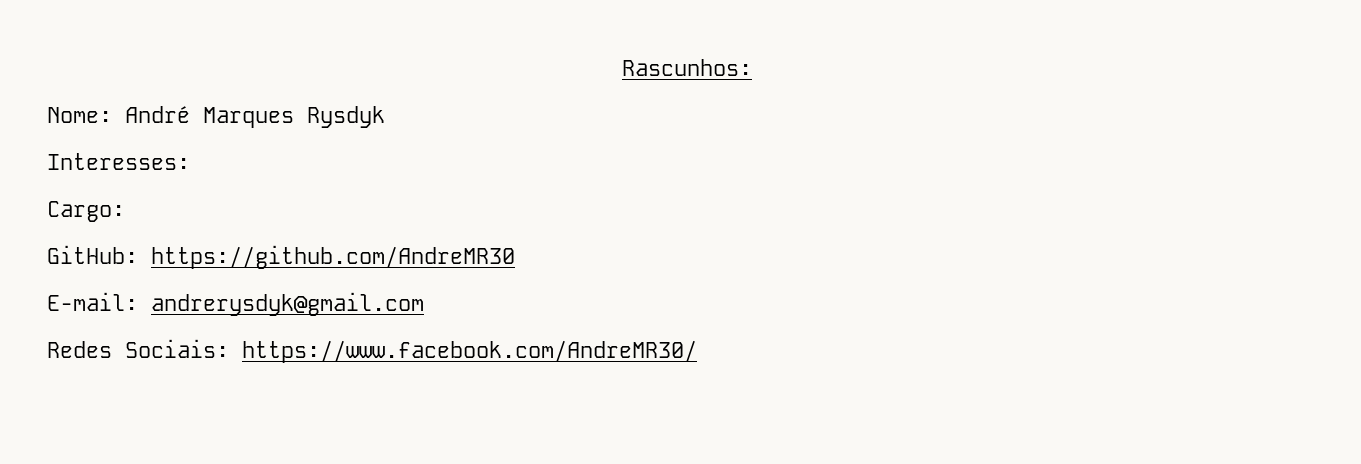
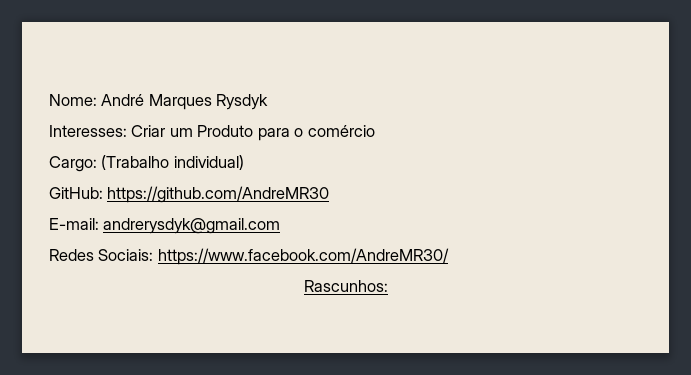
[622,59,752,76] Rascunhos: // -> (49, 100) none
(190, 161) none -> [131,125,375,141] Criar um Produto para o comércio
(125, 211) none -> [101,155,244,170] (Trabalho individual)
(697, 351) none -> [303,280,388,292] // Rascunhos:

